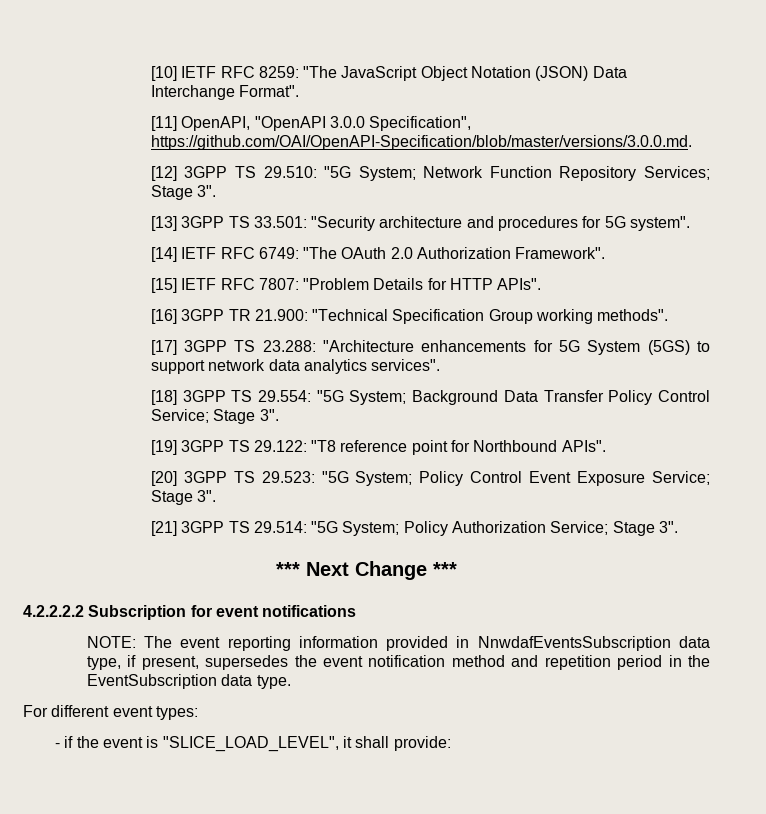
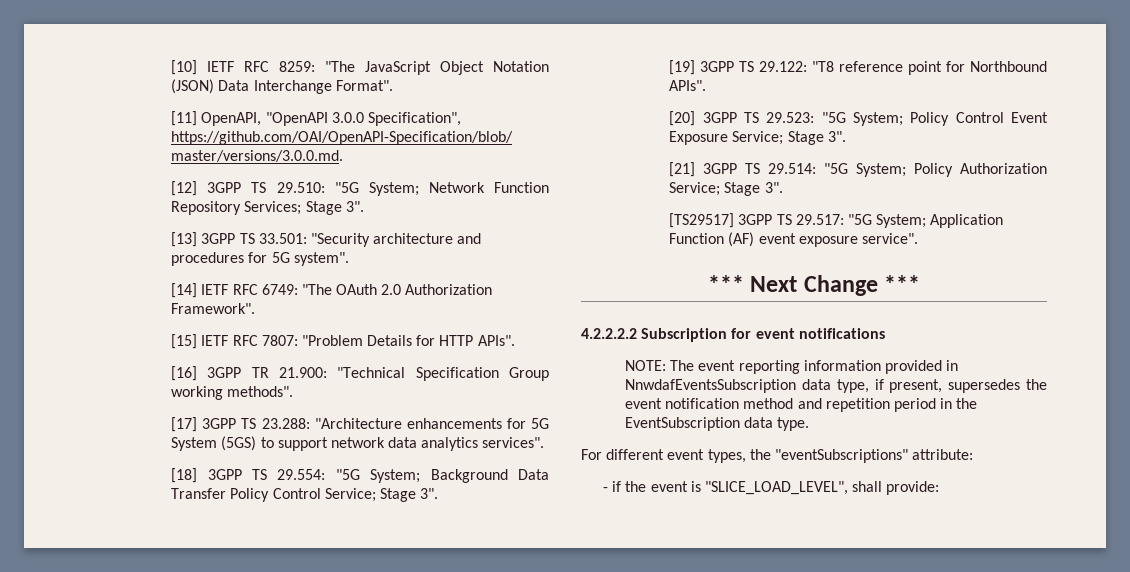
(679, 527) none -> [669,213,1004,228] [669,232,918,247] // [TS29517] 3GPP TS 29.517: "5G System; Application Function (AF) event exposure service".
[155,706,198,720] types: -> [707,449,974,463] types, the "eventSubscriptions" attribute:
[342,736,352,748] it -> (848, 488) none

